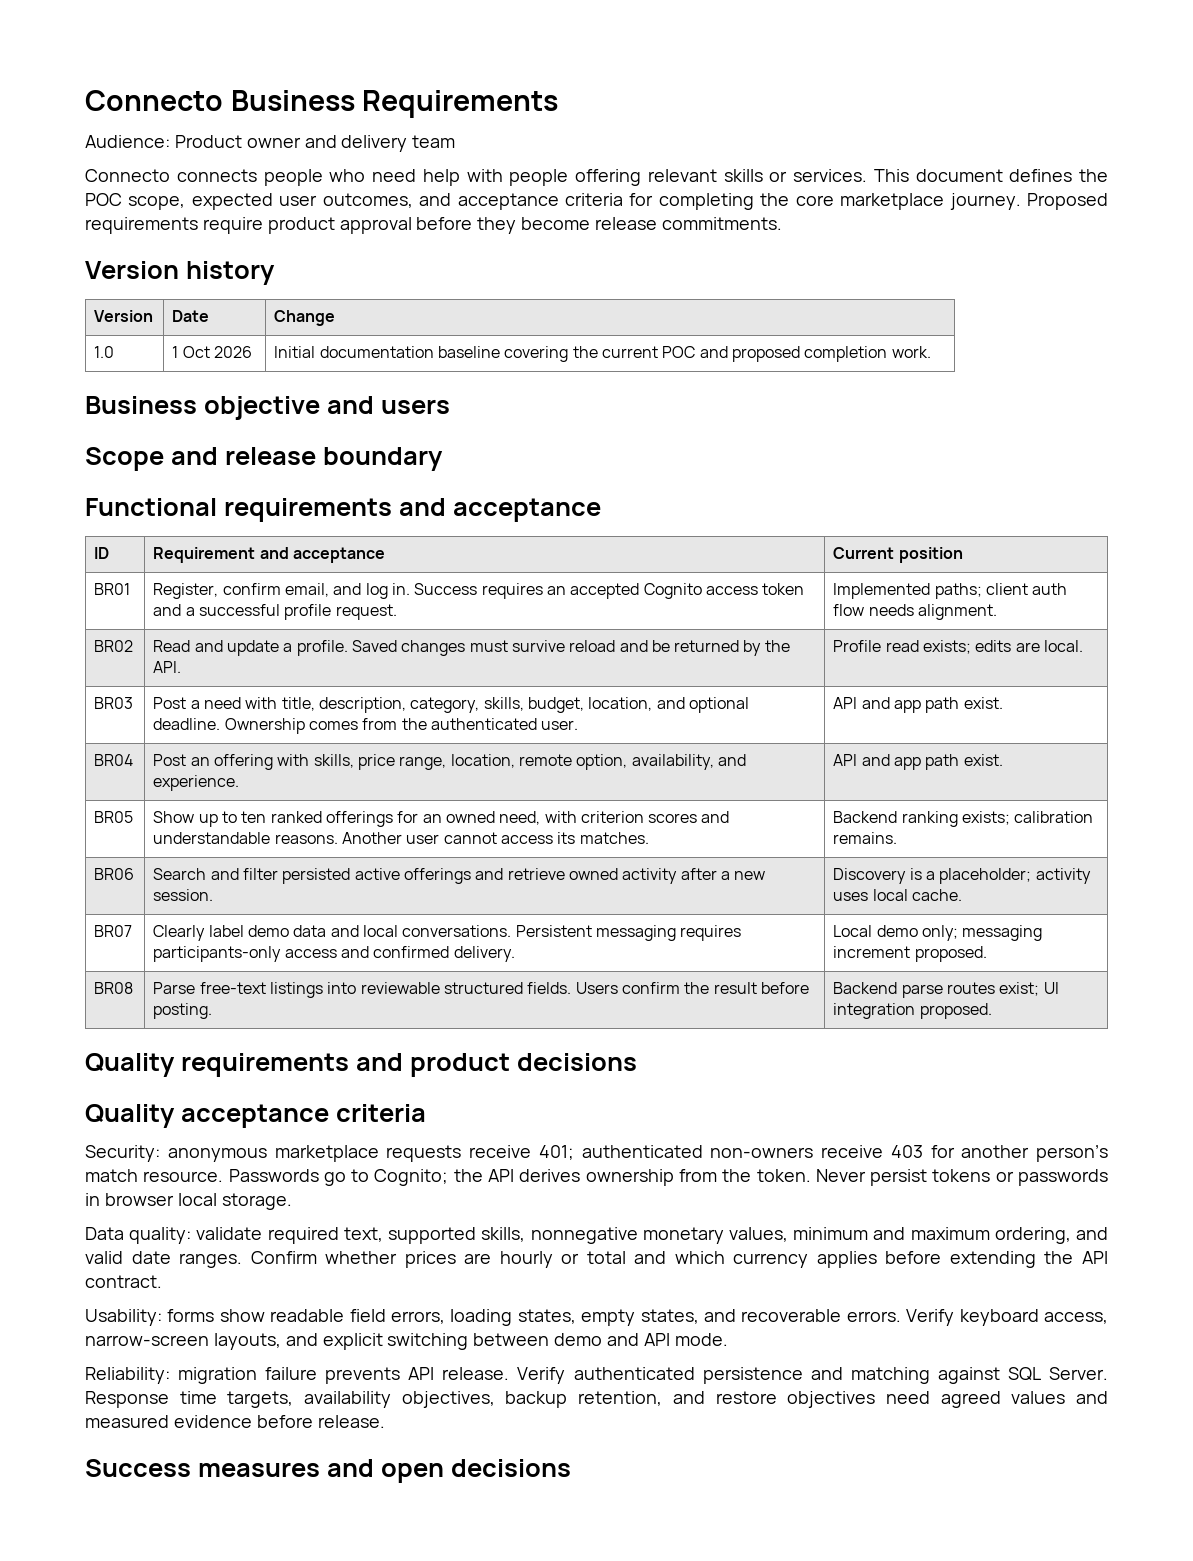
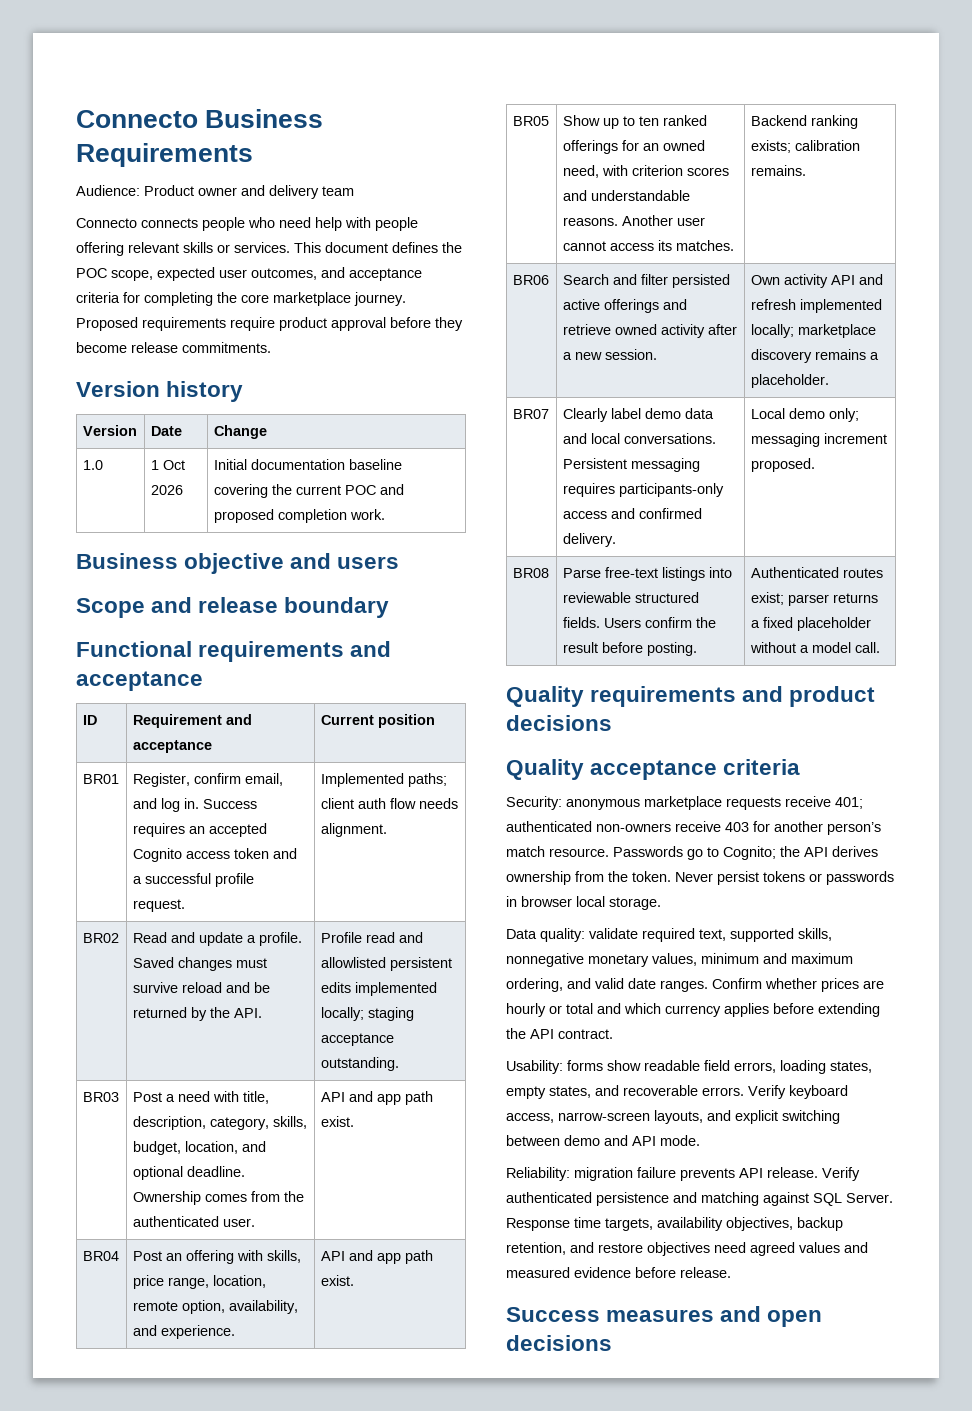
[922,640,1083,654] exists; edits are local. -> [398,932,423,943] [320,957,452,971] [320,982,437,996] [320,1007,414,1021] [320,1033,394,1046] [320,1057,399,1071] and allowlisted persistent edits implemented locally; staging acceptance outstanding.
[833,868,1091,884] [833,889,962,901] Discovery is a placeholder; activity uses local cache. -> [750,274,883,288] [750,299,882,313] [750,324,876,338] [750,349,879,363] [750,374,829,388] Own activity API and refresh implemented locally; marketplace discovery remains a placeholder.
[833,982,1059,998] [833,1003,992,1019] Backend parse routes exist; UI integration proposed. -> [750,567,883,578] [750,592,878,606] [750,617,871,631] [749,642,880,653] Authenticated routes exist; parser returns a fixed placeholder without a model call.

